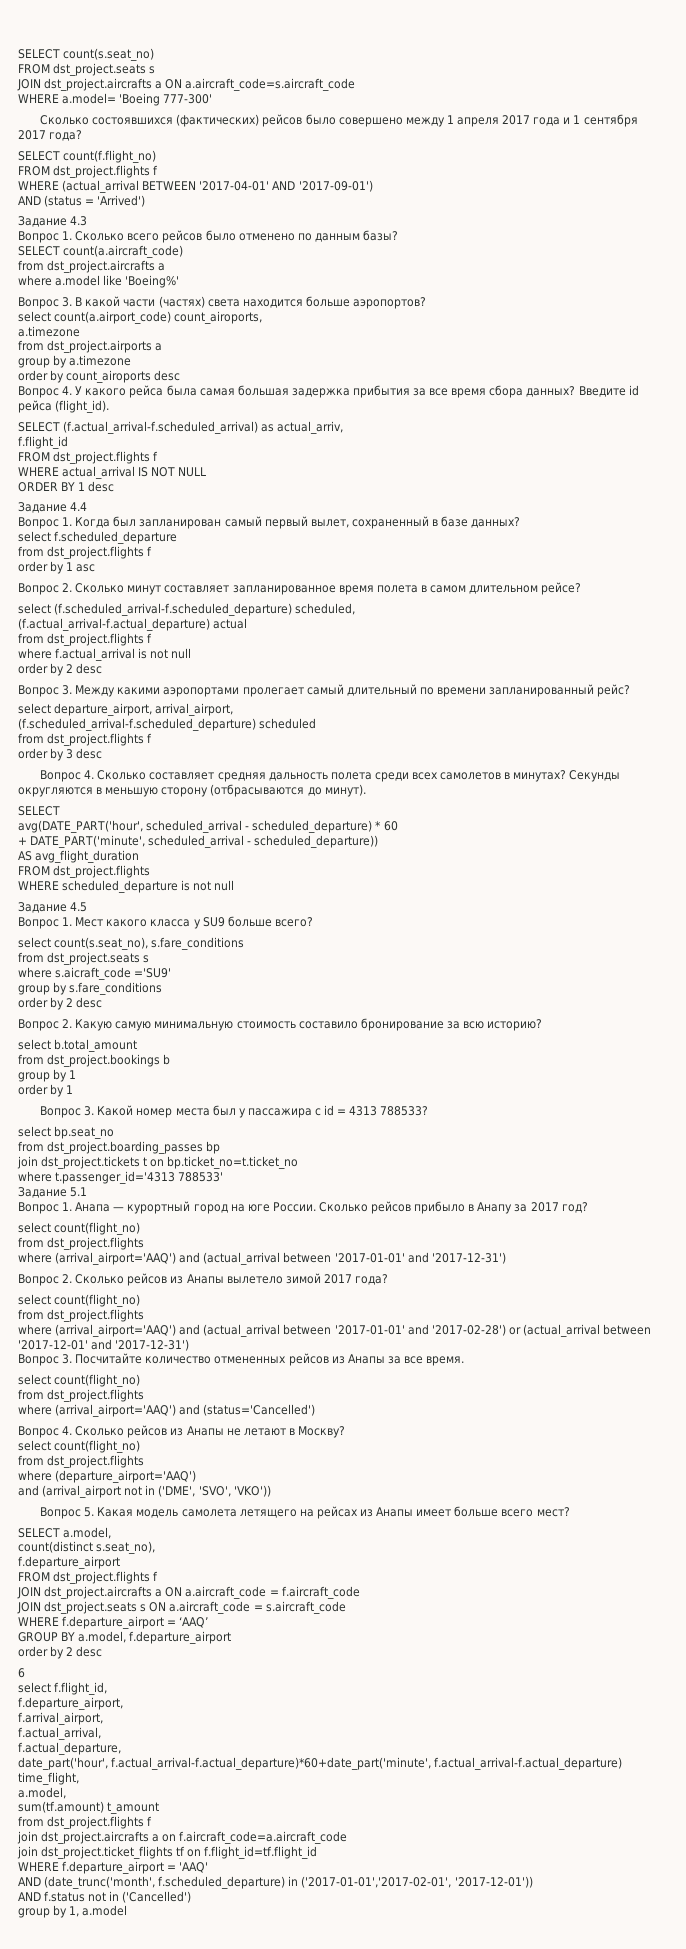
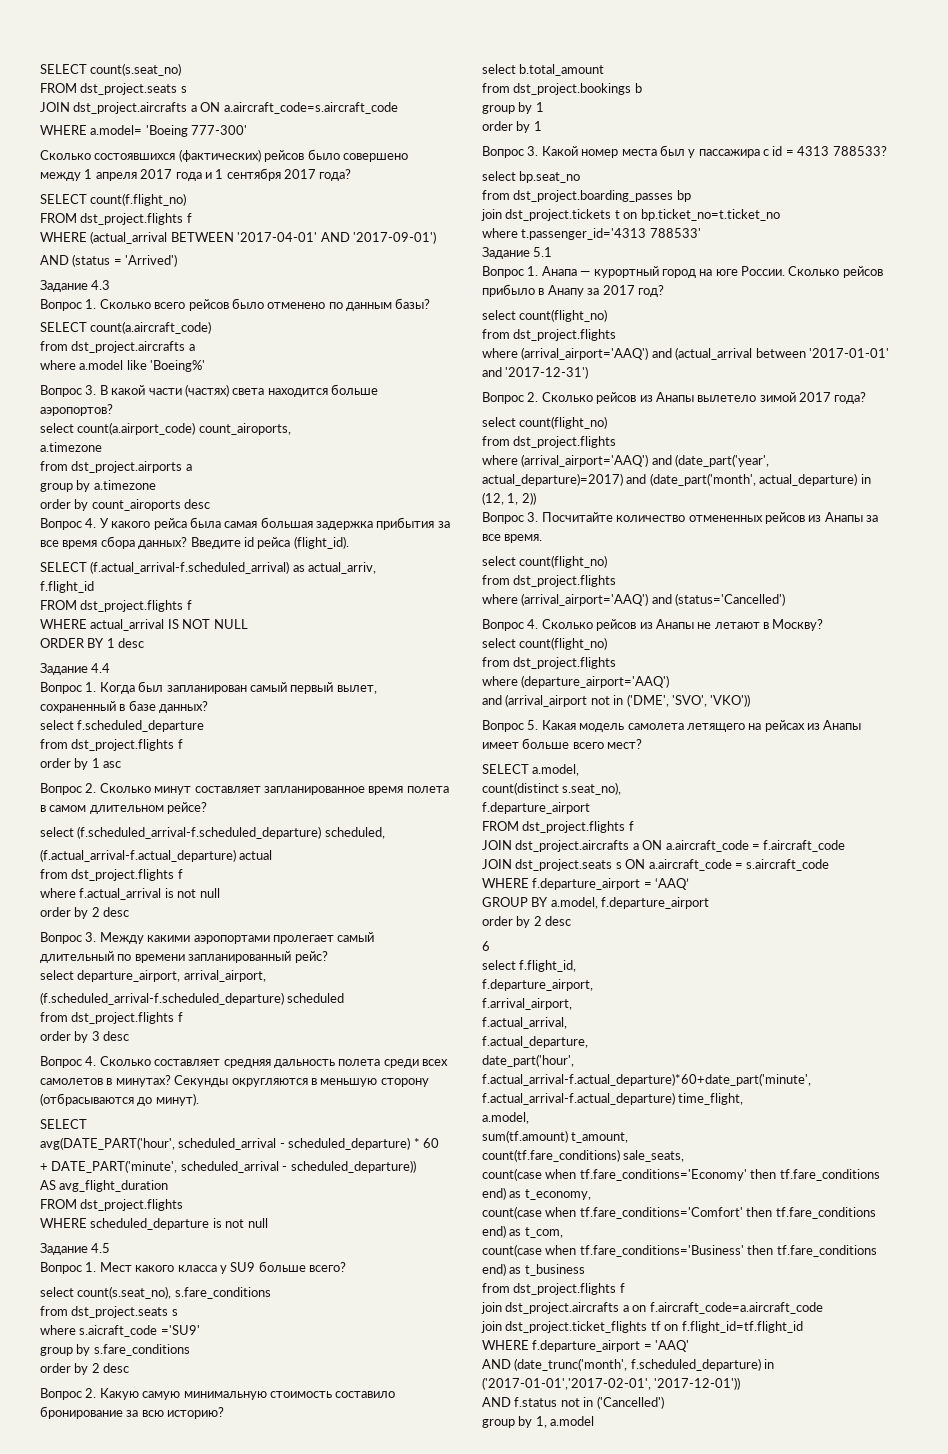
[203,1324,652,1337] [18,1339,190,1351] (actual_arrival between '2017-01-01' and '2017-02-28') or (actual_arrival between '2017-12-01' and '2017-12-31') -> [675,454,770,467] [482,473,871,486] [482,492,536,505] (date_part('year', actual_departure)=2017) and (date_part('month', actual_departure) in (12, 1, 2))
[107,1802,160,1814] t_amount -> [571,1132,629,1143] [482,1149,685,1162] [482,1168,880,1181] [482,1187,591,1200] [482,1206,876,1219] [482,1225,563,1238] [482,1244,877,1257] [482,1263,585,1276] t_amount, // count(tf.fare_conditions) sale_seats, // count(case when tf.fare_conditions='Economy' then tf.fare_conditions end) as t_economy, // count(case when tf.fare_conditions='Comfort' then tf.fare_conditions end) as t_com, // count(case when tf.fare_conditions='Business' then tf.fare_conditions end) as t_business

